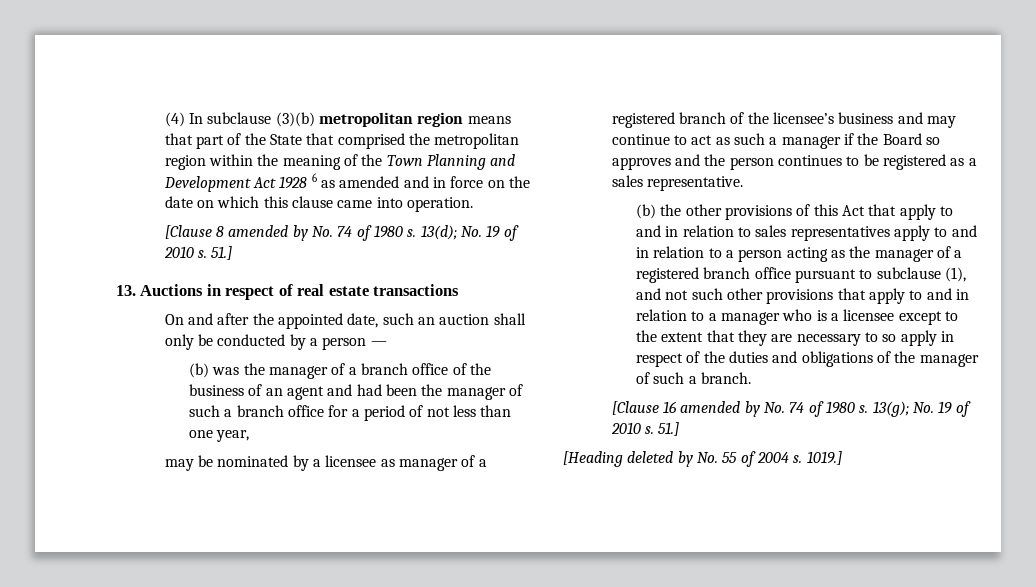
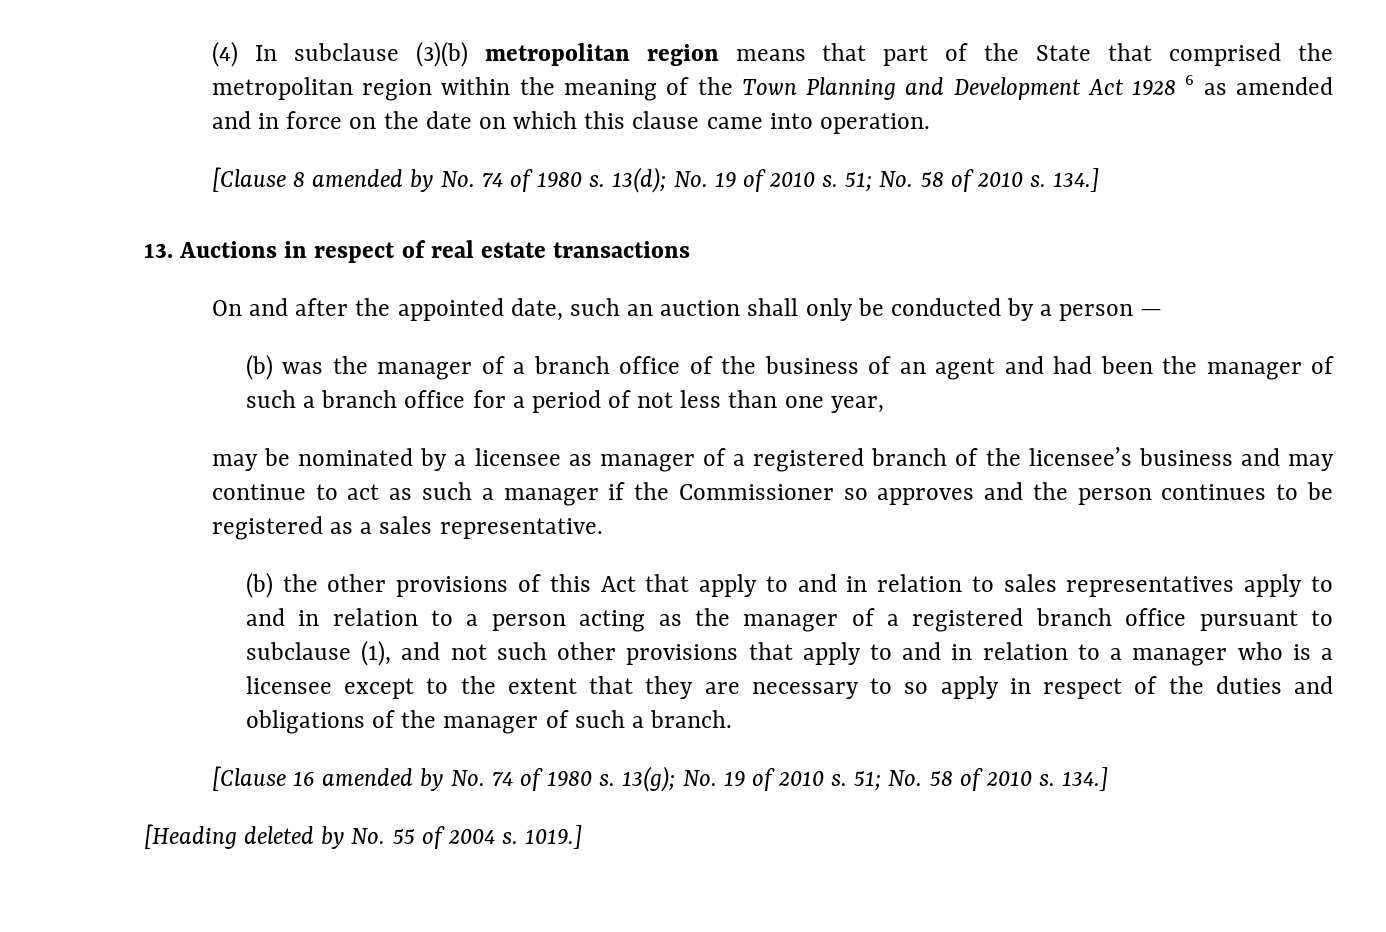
[211,246,233,260] 51.] -> [845,168,1100,192] 51; No. 58 of 2010 s. 134.]
[882,133,922,145] Board -> [678,484,834,500] Commissioner
[658,422,680,436] 51.] -> [854,767,1109,791] 51; No. 58 of 2010 s. 134.]

